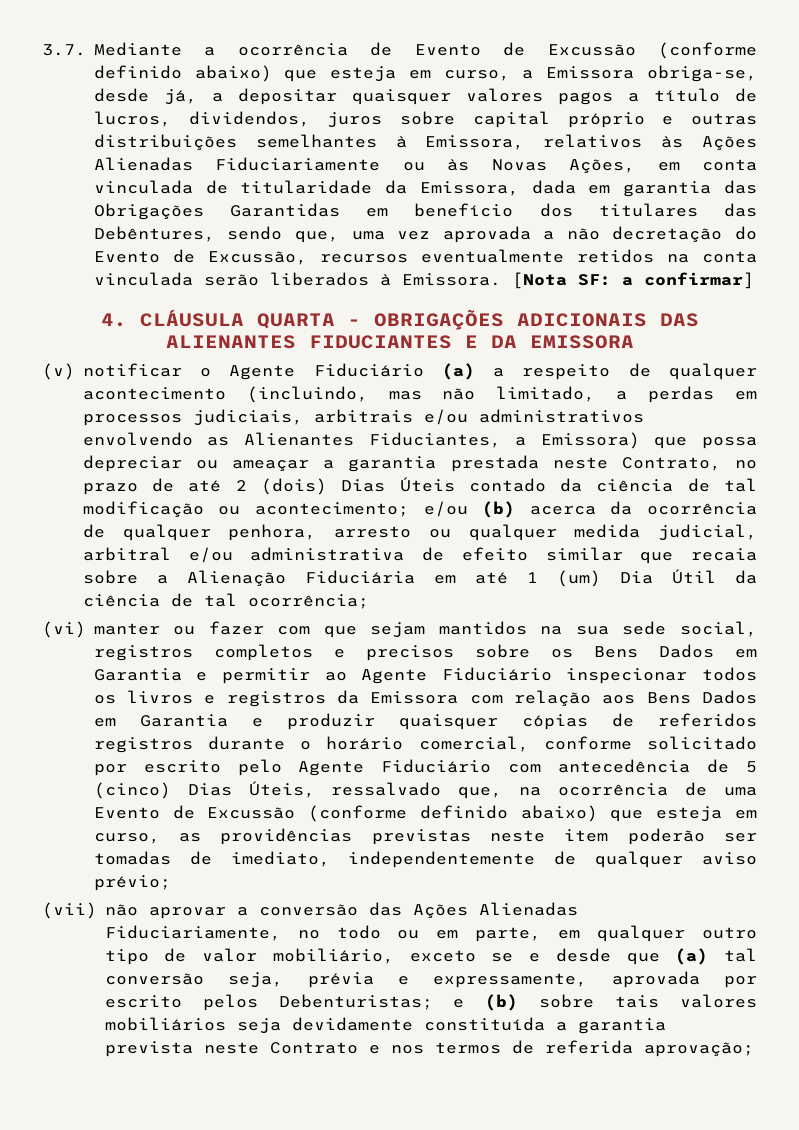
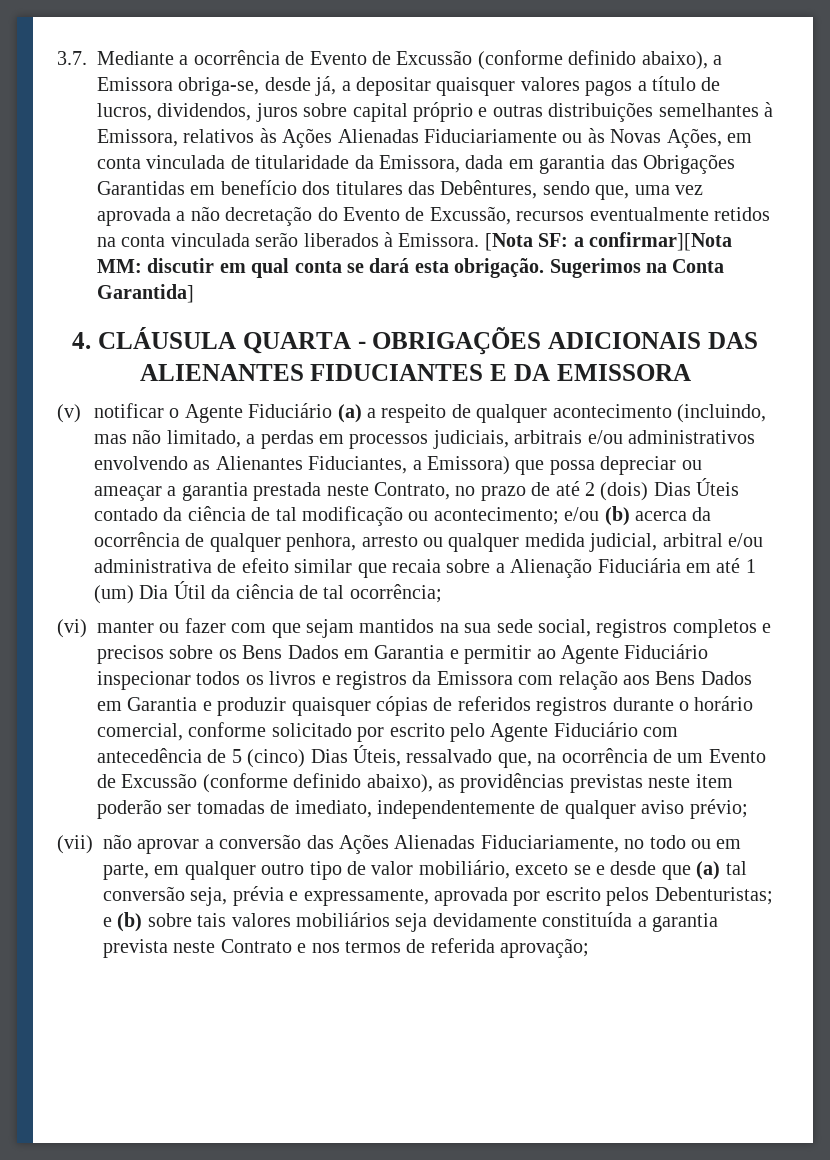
[194,65,510,82] abaixo) que esteja em curso, -> [641,51,708,70] abaixo),
[643,272,754,289] confirmar] -> [588,232,732,251] [97,258,725,278] [97,284,194,303] confirmar][Nota MM: discutir em qual conta se dará esta obrigação. Sugerimos na Conta Garantida]
[724,787,757,796] [93,805,757,822] [93,833,160,844] uma Evento de Excussão (conforme definido abaixo) que esteja em curso, -> [677,749,766,763] [97,773,433,793] um Evento de Excussão (conforme definido abaixo),

